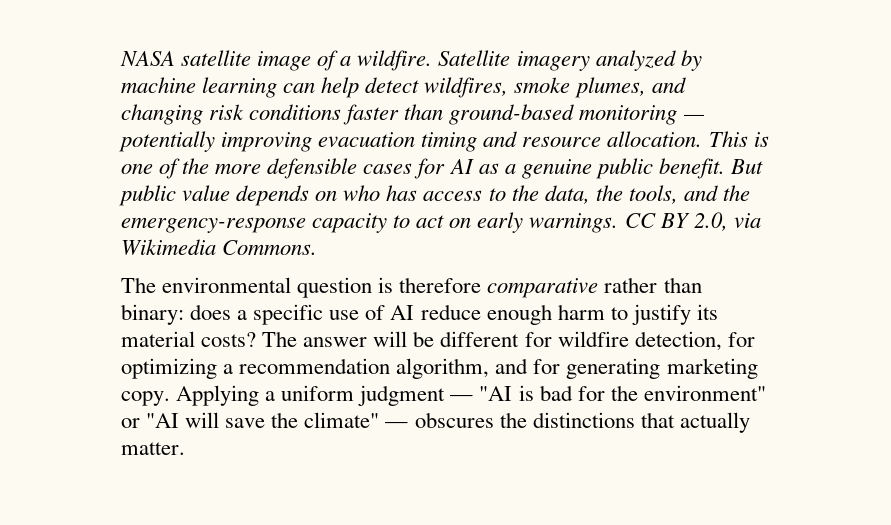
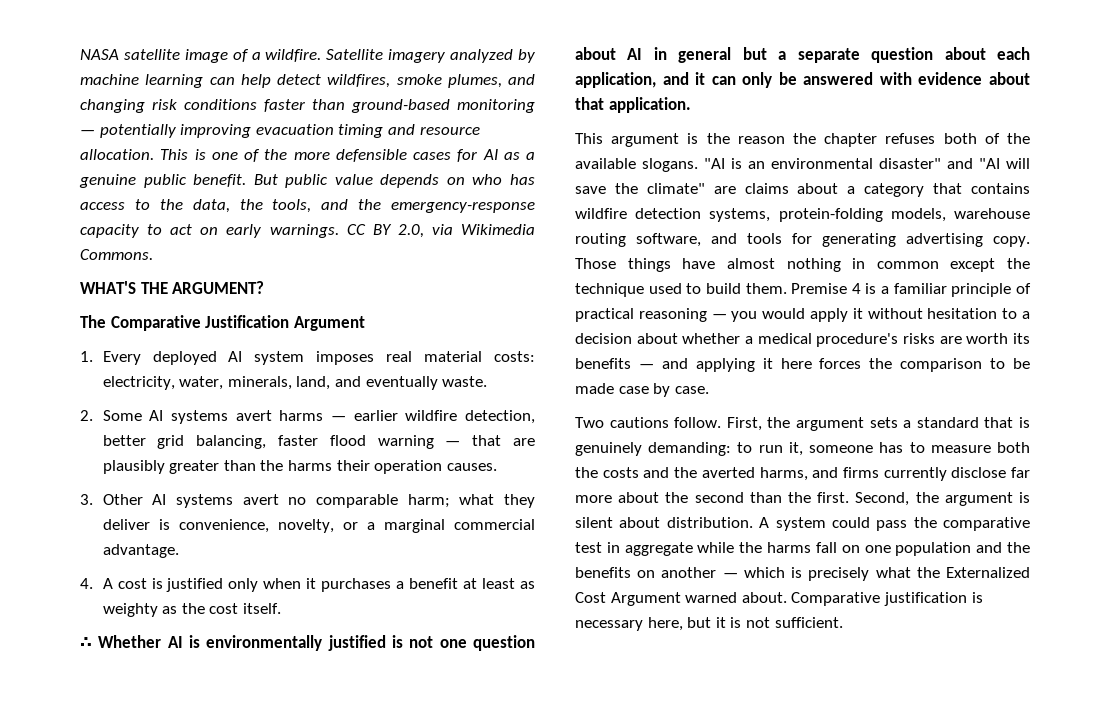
[121,277,702,298] [121,304,718,325] [121,331,755,351] [121,358,758,379] [121,385,766,406] [121,418,140,428] The environmental question is therefore comparative rather than binary: does a specific use of AI reduce enough harm to justify its material costs? The answer will be different for wildfire detection, for optimizing a recommendation algorithm, and for generating marketing copy. Applying a uniform judgment — "AI is bad for the environment" or -> [80,281,265,294] [80,315,365,331] [80,351,535,365] [102,376,488,390] [80,410,535,424] [102,435,535,449] [102,460,497,474] [80,494,535,508] [102,519,535,533] [102,544,179,558] [80,578,536,592] [102,603,281,617] [80,635,535,651] [575,47,1030,63] [575,72,1030,88] [575,97,691,113] [575,133,1030,147] [575,158,973,172] WHAT'S THE ARGUMENT? // The Comparative Justification Argument // 1. Every deployed AI system imposes real material costs: electricity, water, minerals, land, and eventually waste. // 2. Some AI systems avert harms — earlier wildfire detection, better grid balancing, faster flood warning — that are plausibly greater than the harms their operation causes. // 3. Other AI systems avert no comparable harm; what they deliver is convenience, novelty, or a marginal commercial advantage. // 4. A cost is justified only when it purchases a benefit at least as weighty as the cost itself. // ∴ Whether AI is environmentally justified is not one question about AI in general but a separate question about each application, and it can only be answered with evidence about that application. // This argument is the reason the chapter refuses both of the available slogans. "AI is an environmental disaster" and
[385,412,750,433] [121,442,185,455] — obscures the distinctions that actually matter. -> [713,183,1030,197] [575,208,1030,222] [575,233,1030,247] [575,258,1030,272] [575,283,1031,297] [575,308,1030,322] [575,333,1030,347] [575,358,1030,372] [575,383,709,397] [575,417,1030,431] [575,442,1030,456] [575,467,1030,481] [575,492,1030,506] [575,517,1030,531] [575,542,1030,556] [575,567,1030,581] [575,592,983,606] [575,617,843,631] are claims about a category that contains wildfire detection systems, protein-folding models, warehouse routing software, and tools for generating advertising copy. Those things have almost nothing in common except the technique used to build them. Premise 4 is a familiar principle of practical reasoning — you would apply it without hesitation to a decision about whether a medical procedure's risks are worth its benefits — and applying it here forces the comparison to be made case by case. // Two cautions follow. First, the argument sets a standard that is genuinely demanding: to run it, someone has to measure both the costs and the averted harms, and firms currently disclose far more about the second than the first. Second, the argument is silent about distribution. A system could pass the comparative test in aggregate while the harms fall on one population and the benefits on another — which is precisely what the Externalized Cost Argument warned about. Comparative justification is necessary here, but it is not sufficient.

